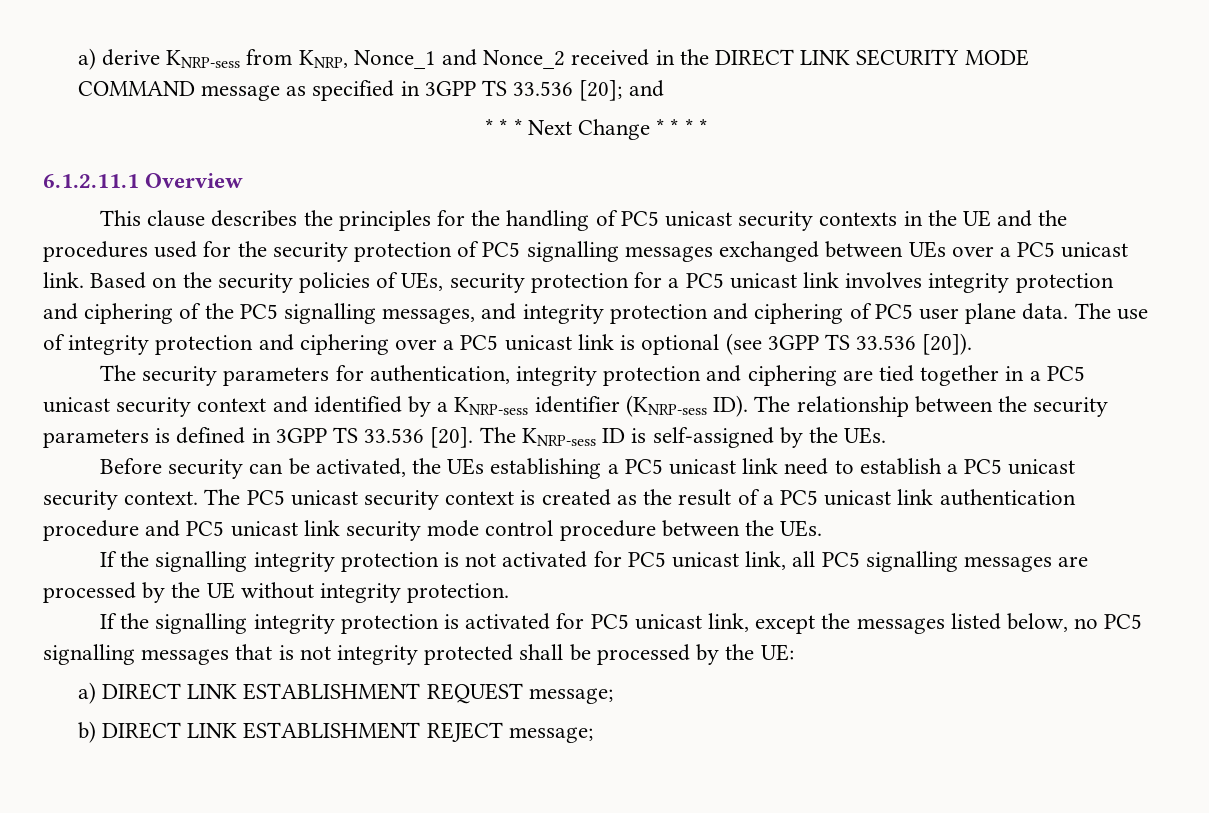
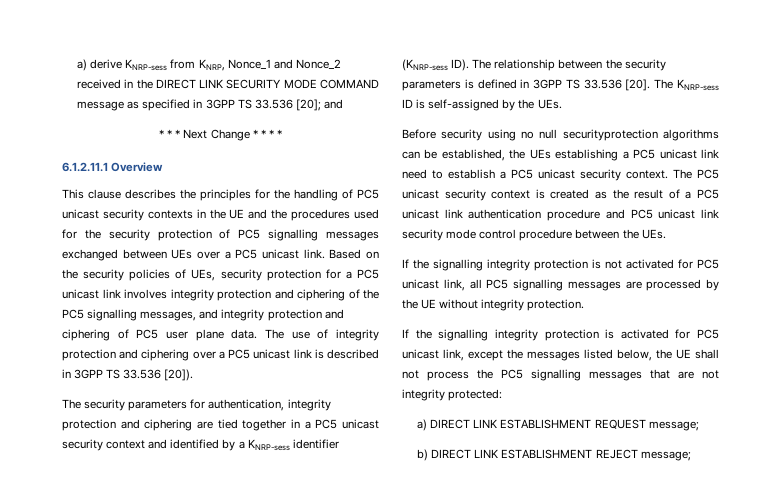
[641,333,762,355] optional (see -> [327,349,380,359] [62,369,71,378] described in
(244, 469) none -> [487,129,719,141] using no null securityprotection algorithms
[315,458,406,477] activated, -> [441,149,505,161] established,
[1074,618,1099,629] no -> [656,349,719,359] [402,369,493,381] the UE shall not process the
[278,645,294,660] is -> [678,371,694,379] are
[424,644,794,665] protected shall be processed by the UE: -> [448,389,503,401] protected:

